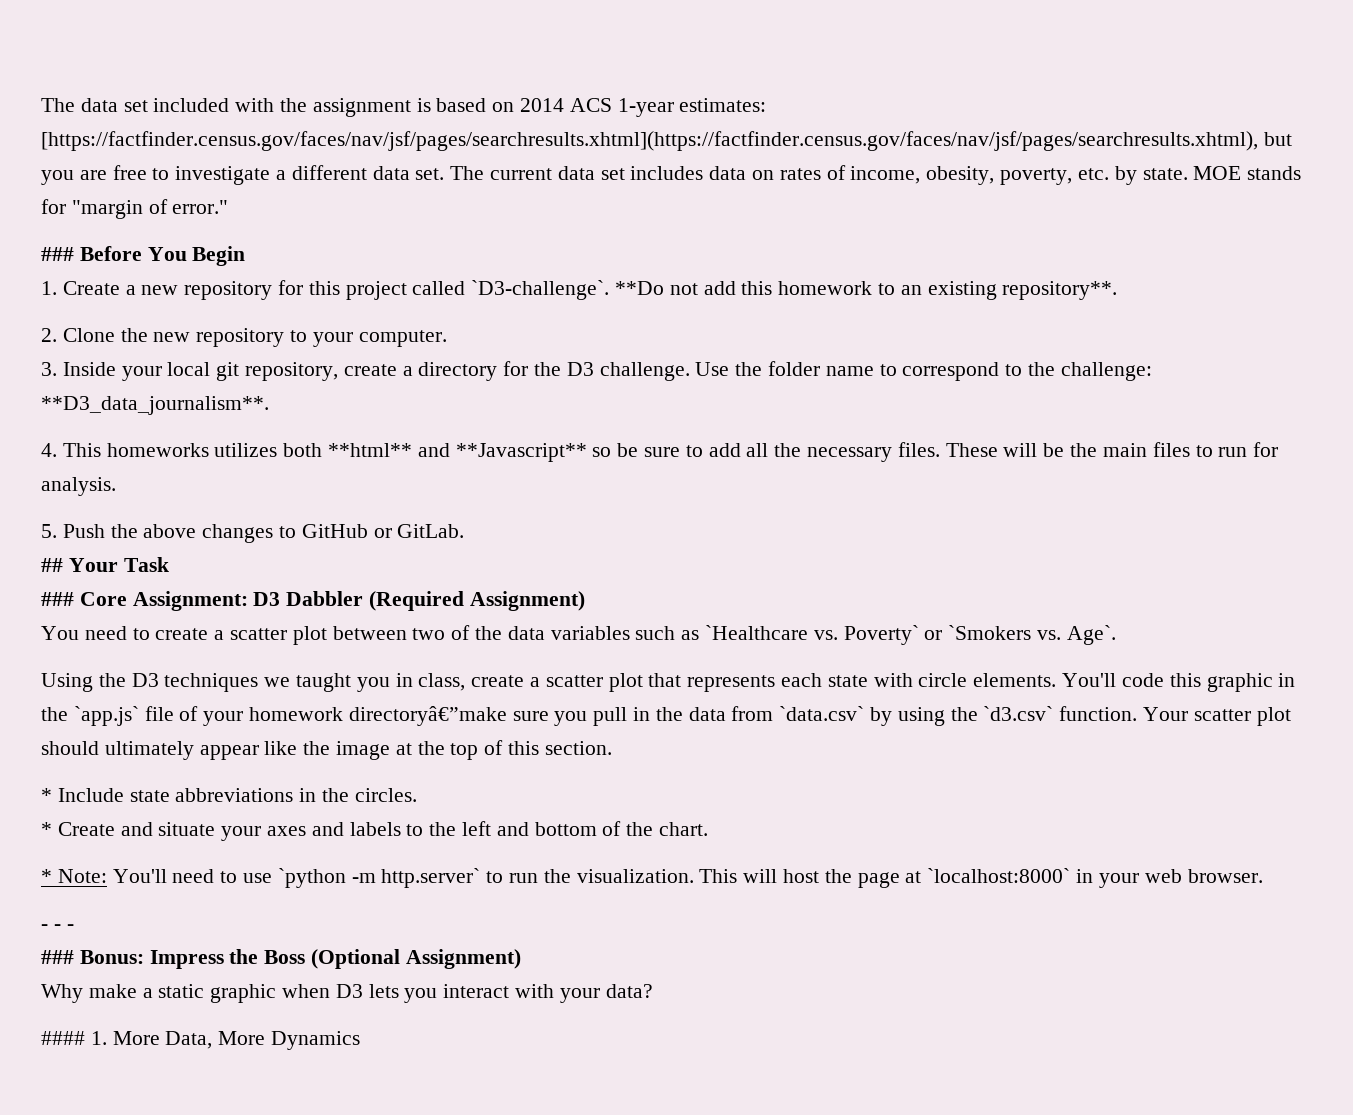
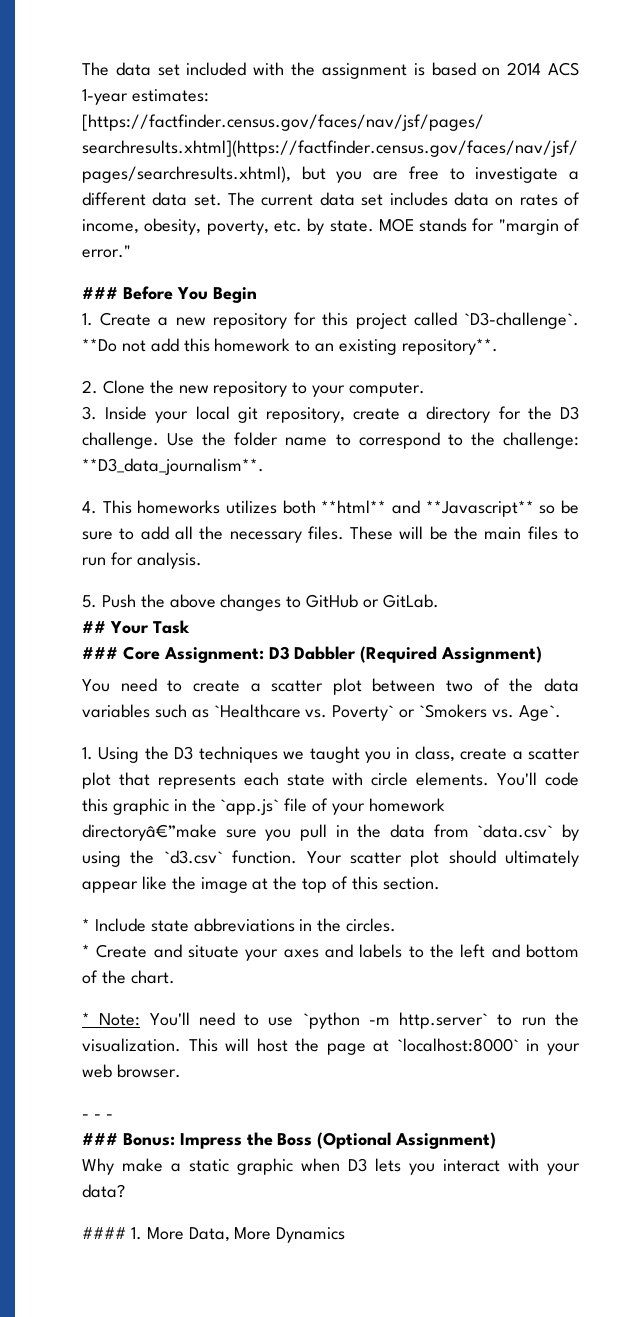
(1116, 635) none -> [82,747,93,760] 1.

